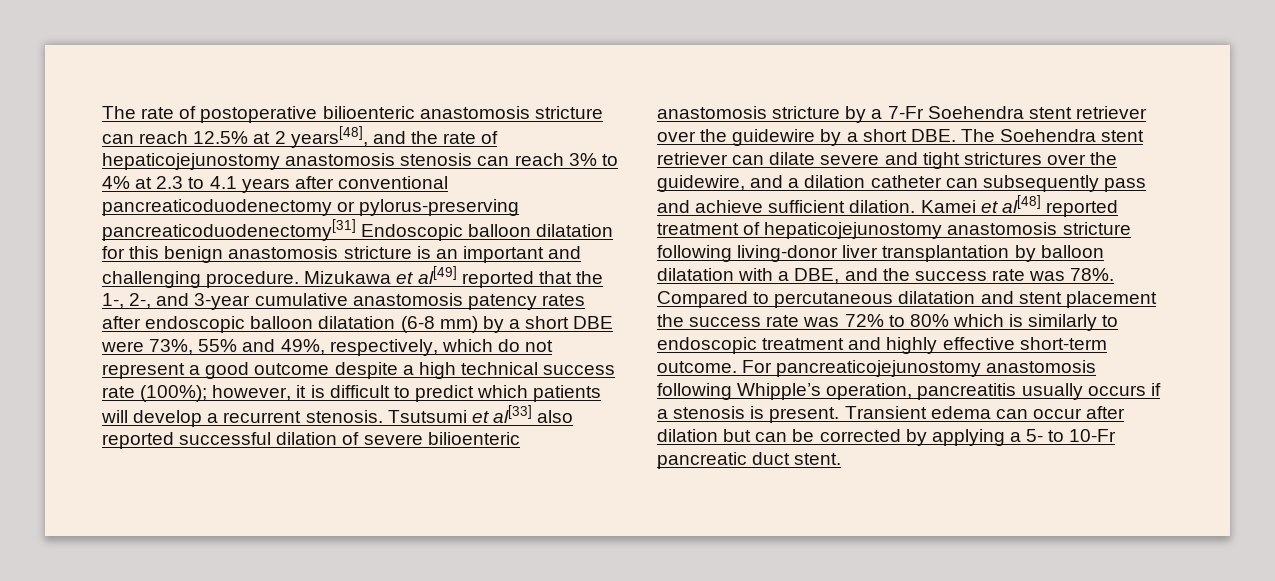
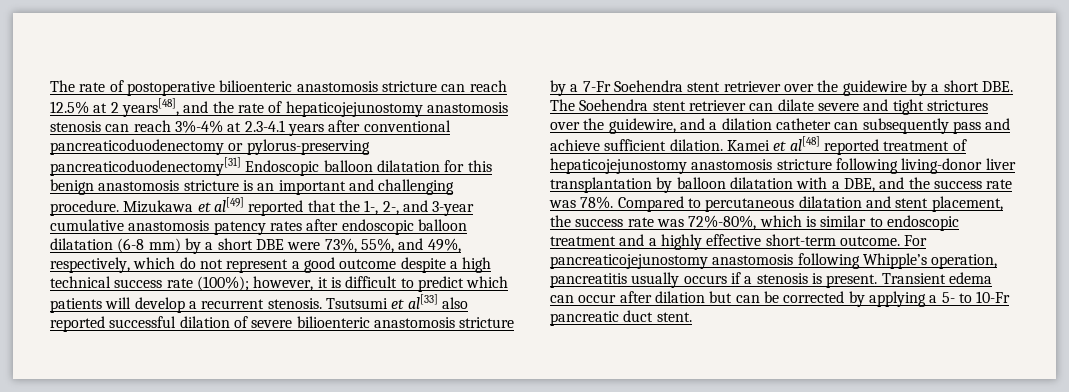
[568,153,618,166] [102,176,237,189] 3% to 4% at 2.3 to 4.1 -> [174,120,285,133] 3%-4% at 2.3-4.1
[198,339,238,352] 55% -> [360,238,394,253] 55%,
[1065,291,1157,308] [657,314,949,327] placement the success rate was 72% to 80% -> [931,196,1003,212] [550,215,757,230] placement, the success rate was 72%-80%,
[1028,314,1098,331] similarly -> [820,215,867,227] similar
(882, 343) none -> [648,238,657,246] a

